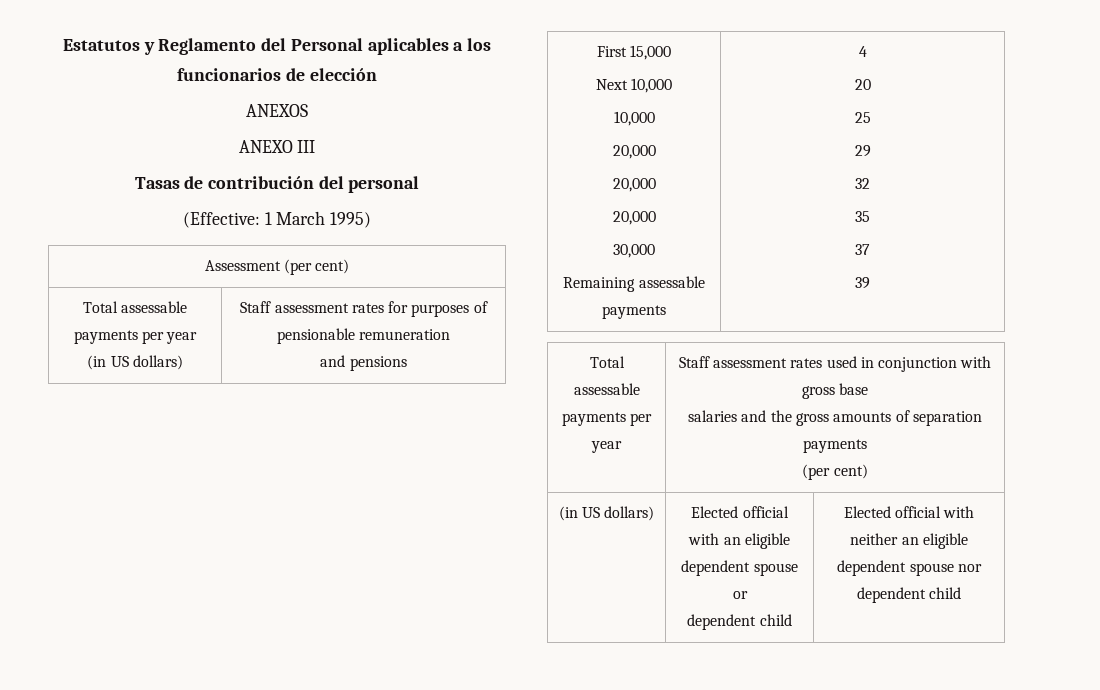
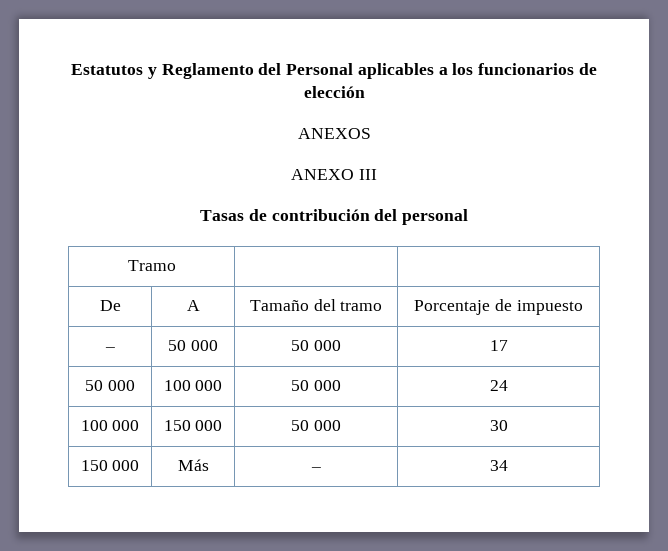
[182,211,372,228] [204,259,350,275] [82,301,188,313] [73,330,198,344] [87,355,183,370] [240,301,488,317] [276,328,451,344] [320,355,407,371] [596,45,672,60] [595,78,673,93] [613,111,655,126] [612,145,656,159] [612,178,656,192] [612,211,656,225] [613,244,655,258] [563,276,705,292] [602,305,666,319] [858,46,867,57] [854,79,871,90] [854,112,871,123] [854,145,871,157] [855,178,870,189] [855,211,870,222] [855,244,870,255] [855,277,870,289] [589,356,625,368] [573,383,640,395] [561,412,653,426] [591,441,622,453] [678,356,992,372] [801,383,869,399] [688,410,982,426] [803,439,867,453] [802,464,868,480] [558,506,655,521] [691,506,789,518] [688,533,790,549] [681,560,798,576] [732,591,748,599] [687,614,792,630] [843,506,975,518] [850,533,968,549] [837,560,982,576] [856,587,962,603] // (Effective: 1 March 1995) // Assessment (per cent) // Total assessable payments per year // (in US dollars) | Staff assessment rates for purposes of pensionable remuneration // and pensions // First 15,000 // Next 10,000 // 10,000 // 20,000 // 20,000 // 20,000 // 30,000 // Remaining assessable payments | 4 // 20 // 25 // 29 // 32 // 35 // 37 // 39 // Total assessable payments per year | Staff assessment rates used in conjunction with gross base // salaries and the gross amounts of separation payments // (per cent) // (in US dollars) | Elected official with an eligible dependent spouse or // dependent child | Elected official with neither an eligible dependent spouse nor dependent child -> [127,260,176,271] [99,300,121,311] [186,300,200,311] [249,299,383,311] [414,299,583,315] [104,347,115,351] [168,340,218,351] [291,340,341,351] [489,340,508,351] [85,380,135,391] [163,380,223,391] [291,380,341,391] [489,380,508,391] [80,420,140,431] [163,420,223,431] [291,420,341,431] [489,420,508,431] [80,460,140,471] [177,459,209,471] [310,467,321,471] [489,460,508,471] // Tramo | | // De | A | Tamaño del tramo | Porcentaje de impuesto // – | 50 000 | 50 000 | 17 // 50 000 | 100 000 | 50 000 | 24 // 100 000 | 150 000 | 50 000 | 30 // 150 000 | Más | – | 34

